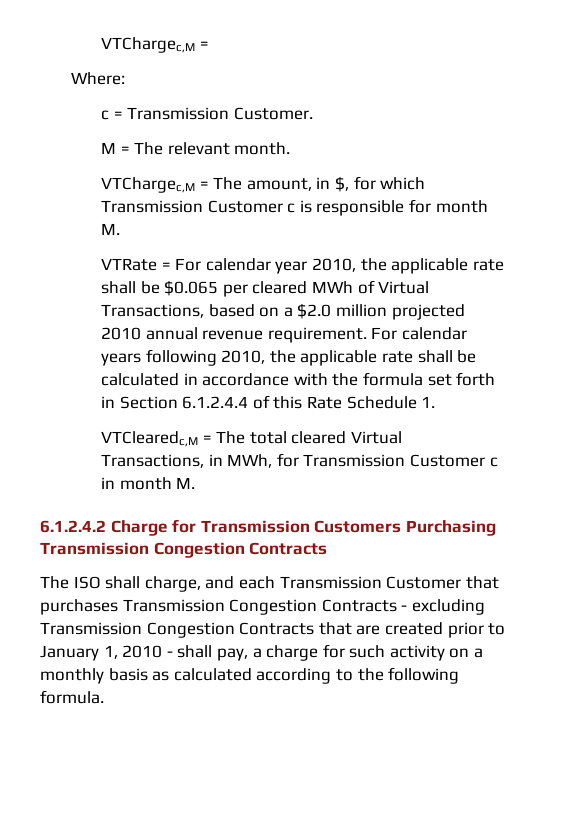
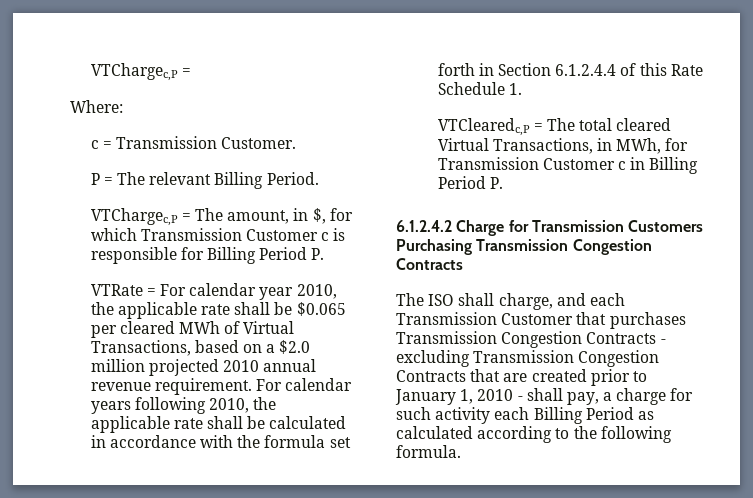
[101,37,196,53] VTChargec,M -> [90,63,178,81] VTChargec,P
[101,142,117,154] M -> [90,173,100,185] P
[234,142,291,155] [101,177,196,193] month. // VTChargec,M -> [214,172,319,189] [90,208,178,226] Billing Period. // VTChargec,P
[435,200,488,213] [101,223,121,235] month M. -> [207,247,325,264] Billing Period P.
[101,431,199,447] VTClearedc,M -> [437,118,530,136] VTClearedc,P
[119,477,196,490] month M. -> [649,157,699,174] [437,176,503,189] Billing Period P.
[449,648,484,658] [40,668,148,684] on a monthly basis -> [494,407,634,424] each Billing Period

